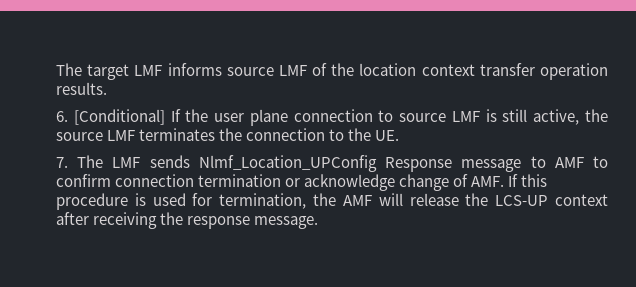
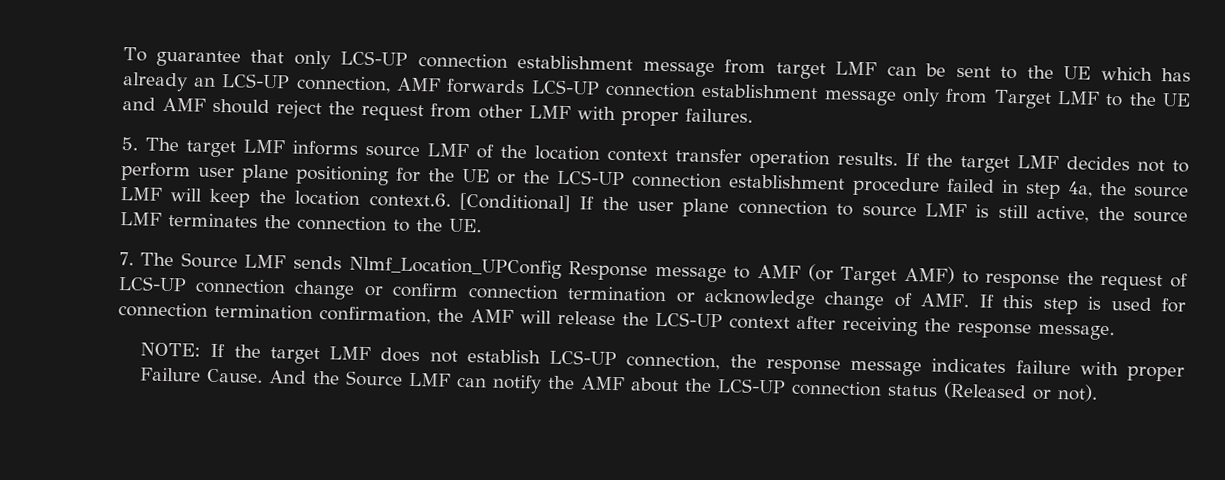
(55, 69) none -> [122,47,1192,82] [121,72,1191,109] [121,97,753,127] [120,137,138,151] To guarantee that only LCS-UP connection establishment message from target LMF can be sent to the UE which has already an LCS-UP connection, AMF forwards LCS-UP connection establishment message only from Target LMF to the UE and AMF should reject the request from other LMF with proper failures. // 5.
[55,111,68,122] // 6. -> [904,152,1189,174] [120,162,1190,200] [119,187,451,208] If the target LMF decides not to perform user plane positioning for the UE or the LCS-UP connection establishment procedure failed in step 4a, the source LMF will keep the location context.6.
(104, 161) none -> [180,252,238,269] Source
[593,156,608,168] to -> [807,263,1188,292] [117,275,384,300] (or Target AMF) to response the request of LCS-UP connection change or
[55,193,128,210] procedure -> [1042,297,1078,315] step
[219,193,307,209] termination, -> [117,301,431,325] connection termination confirmation,
(319, 222) none -> [140,342,1186,382] [140,367,1099,402] // NOTE: If the target LMF does not establish LCS-UP connection, the response message indicates failure with proper Failure Cause. And the Source LMF can notify the AMF about the LCS-UP connection status (Released or not).

